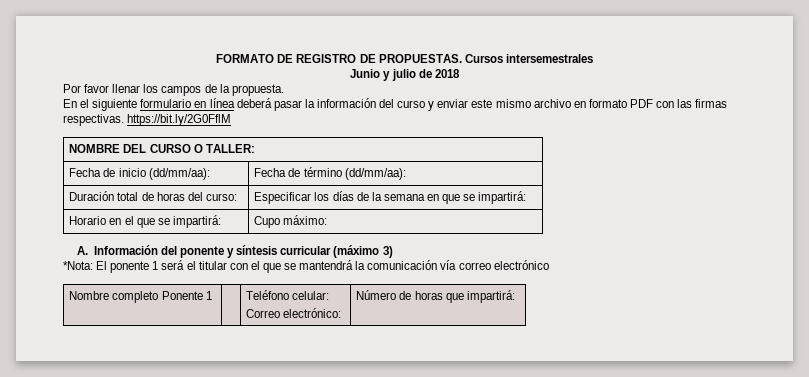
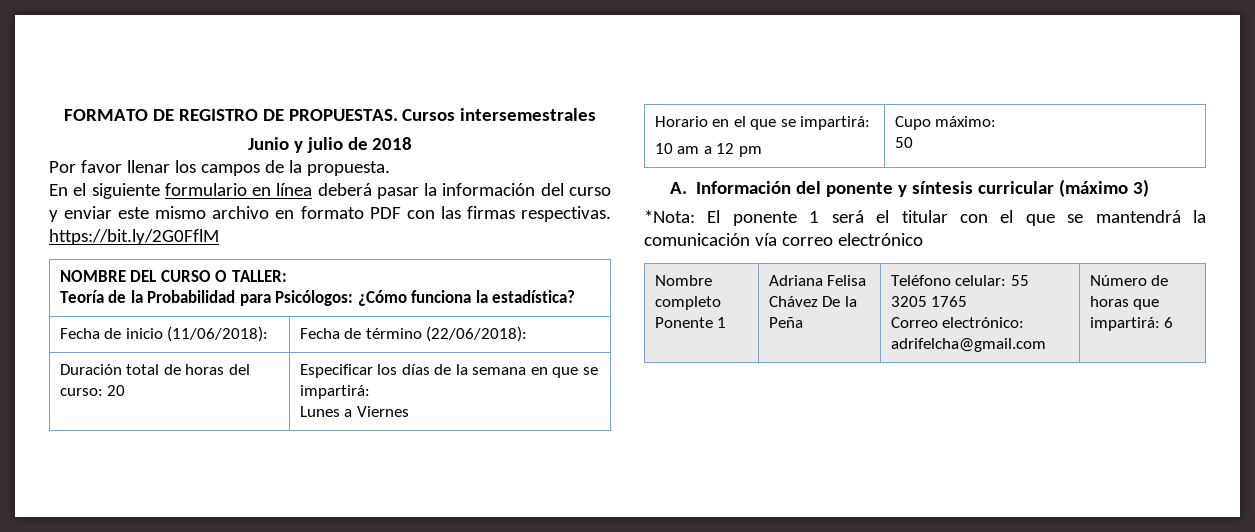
(255, 148) none -> [59,290,576,306] // Teoría de la Probabilidad para Psicólogos: ¿Cómo funciona la estadística?
[148,168,210,180] (dd/mm/aa): -> [167,326,269,342] (11/06/2018):
[344,168,406,180] (dd/mm/aa): -> [426,326,528,342] (22/06/2018):
(237, 197) none -> [107,385,126,396] 20
(527, 197) none -> [299,406,409,417] // Lunes a Viernes
(221, 221) none -> [654,143,762,157] // 10 am a 12 pm
(328, 220) none -> [894,137,913,148] // 50
(212, 295) none -> [768,275,867,286] [768,296,857,307] [768,317,803,328] Adriana Felisa Chávez De la Peña
(330, 295) none -> [1010,275,1029,286] [890,296,968,307] 55 3205 1765
(342, 313) none -> [890,338,1046,352] adrifelcha@gmail.com
(515, 296) none -> [1164,317,1174,328] 6

